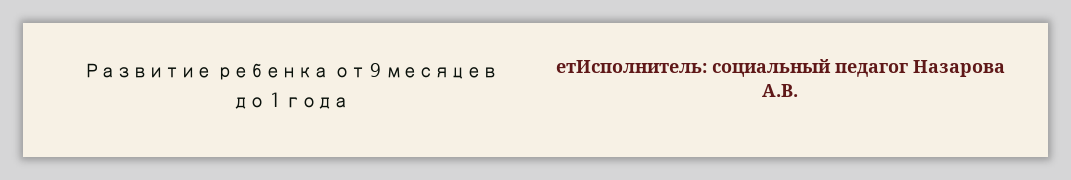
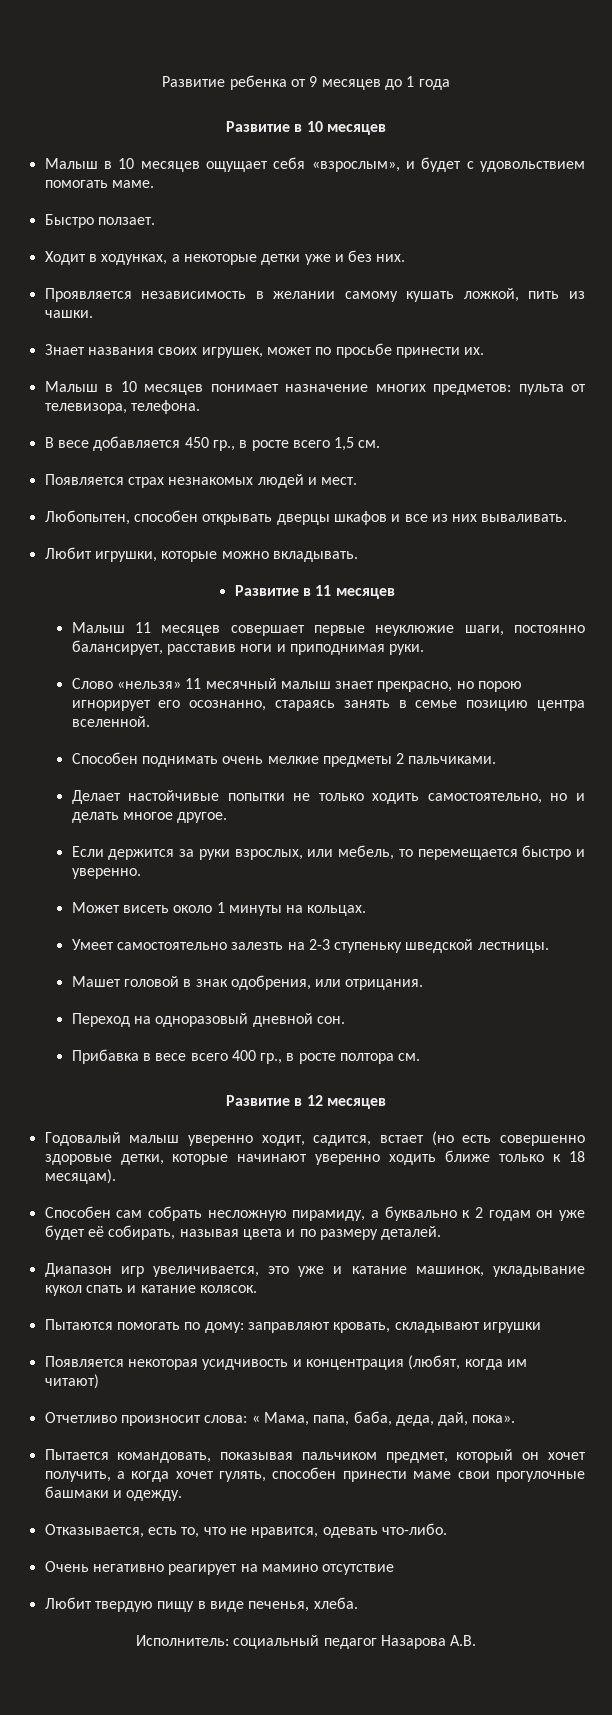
[555,60,707,73] етИсполнитель: -> [226,121,386,135] [44,157,586,172] [44,180,154,188] [44,214,155,228] [44,250,406,265] [44,288,585,302] [44,310,93,318] [44,343,485,358] [44,381,586,395] [44,400,200,414] [44,436,381,451] [44,474,358,488] [44,510,568,525] [44,547,358,562] [234,585,395,599] [71,622,585,636] [71,640,425,655] [71,678,523,692] [71,700,585,711] [71,716,150,727] [71,752,497,767] [71,790,585,804] [71,812,228,823] [71,845,585,860] [71,868,141,879] [71,902,367,916] [71,939,549,953] [71,975,424,990] [71,1013,345,1027] [71,1049,421,1064] [226,1095,386,1109] [44,1131,585,1146] [44,1150,585,1165] [44,1169,116,1184] [44,1206,586,1221] [44,1225,442,1240] [44,1263,585,1277] [44,1285,257,1296] [44,1319,541,1333] [44,1355,527,1370] [44,1374,99,1389] [44,1411,516,1426] [44,1449,587,1463] [44,1467,585,1482] [44,1486,183,1501] [44,1523,447,1538] [44,1561,395,1575] [44,1597,358,1612] [135,1635,229,1646] Развитие в 10 месяцев // Малыш в 10 месяцев ощущает себя «взрослым», и будет с удовольствием помогать маме. // Быстро ползает. // Ходит в ходунках, а некоторые детки уже и без них. // Проявляется независимость в желании самому кушать ложкой, пить из чашки. // Знает названия своих игрушек, может по просьбе принести их. // Малыш в 10 месяцев понимает назначение многих предметов: пульта от телевизора, телефона. // В весе добавляется 450 гр., в росте всего 1,5 см. // Появляется страх незнакомых людей и мест. // Любопытен, способен открывать дверцы шкафов и все из них вываливать. // Любит игрушки, которые можно вкладывать. // Развитие в 11 месяцев // Малыш 11 месяцев совершает первые неуклюжие шаги, постоянно балансирует, расставив ноги и приподнимая руки. // Слово «нельзя» 11 месячный малыш знает прекрасно, но порою игнорирует его осознанно, стараясь занять в семье позицию центра вселенной. // Способен поднимать очень мелкие предметы 2 пальчиками. // Делает настойчивые попытки не только ходить самостоятельно, но и делать многое другое. // Если держится за руки взрослых, или мебель, то перемещается быстро и уверенно. // Может висеть около 1 минуты на кольцах. // Умеет самостоятельно залезть на 2-3 ступеньку шведской лестницы. // Машет головой в знак одобрения, или отрицания. // Переход на одноразовый дневной сон. // Прибавка в весе всего 400 гр., в росте полтора см. // Развитие в 12 месяцев // Годовалый малыш уверенно ходит, садится, встает (но есть совершенно здоровые детки, которые начинают уверенно ходить ближе только к 18 месяцам). // Способен сам собрать несложную пирамиду, а буквально к 2 годам он уже будет её собирать, называя цвета и по размеру деталей. // Диапазон игр увеличивается, это уже и катание машинок, укладывание кукол спать и катание колясок. // Пытаются помогать по дому: заправляют кровать, складывают игрушки // Появляется некоторая усидчивость и концентрация (любят, когда им читают) // Отчетливо произносит слова: « Мама, папа, баба, деда, дай, пока». // Пытается командовать, показывая пальчиком предмет, который он хочет получить, а когда хочет гулять, способен принести маме свои прогулочные башмаки и одежду. // Отказывается, есть то, что не нравится, одевать что-либо. // Очень негативно реагирует на мамино отсутствие // Любит твердую пищу в виде печенья, хлеба. // Исполнитель:

